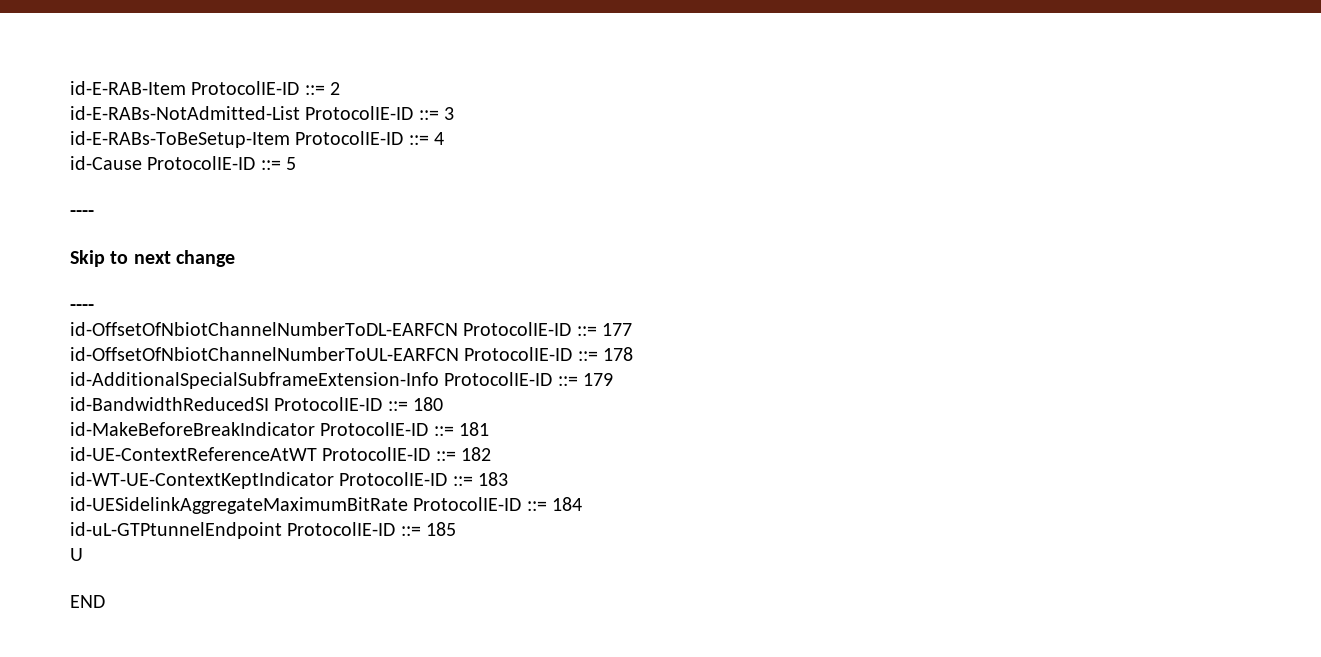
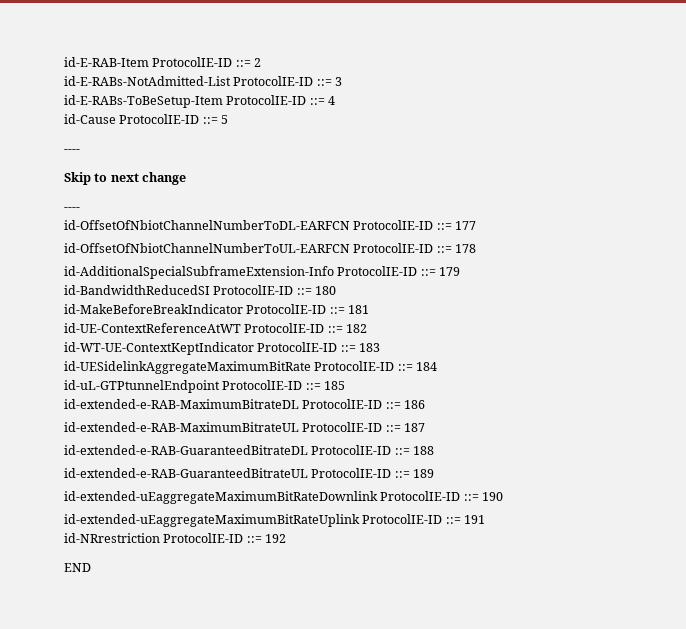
[70,548,83,561] U -> [64,399,426,409] [64,422,426,432] [64,445,435,455] [64,468,435,478] [64,491,504,504] [64,514,486,527] [64,533,287,543] id-extended-e-RAB-MaximumBitrateDL ProtocolIE-ID ::= 186 // id-extended-e-RAB-MaximumBitrateUL ProtocolIE-ID ::= 187 // id-extended-e-RAB-GuaranteedBitrateDL ProtocolIE-ID ::= 188 // id-extended-e-RAB-GuaranteedBitrateUL ProtocolIE-ID ::= 189 // id-extended-uEaggregateMaximumBitRateDownlink ProtocolIE-ID ::= 190 // id-extended-uEaggregateMaximumBitRateUplink ProtocolIE-ID ::= 191 // id-NRrestriction ProtocolIE-ID ::= 192

